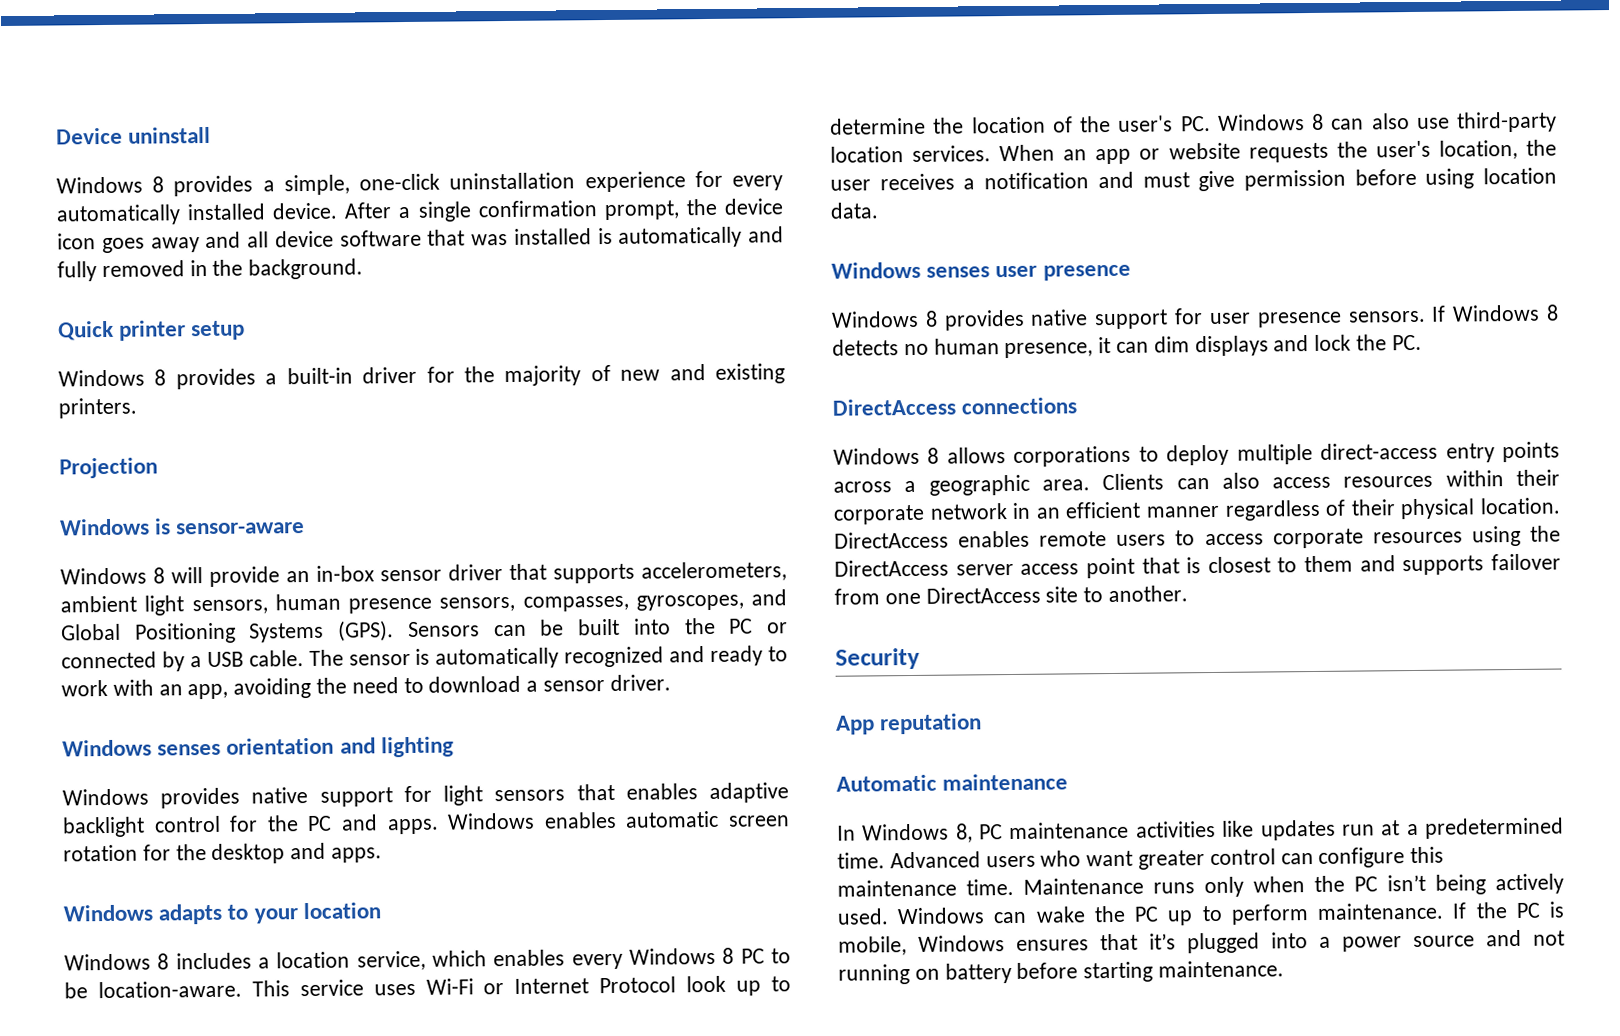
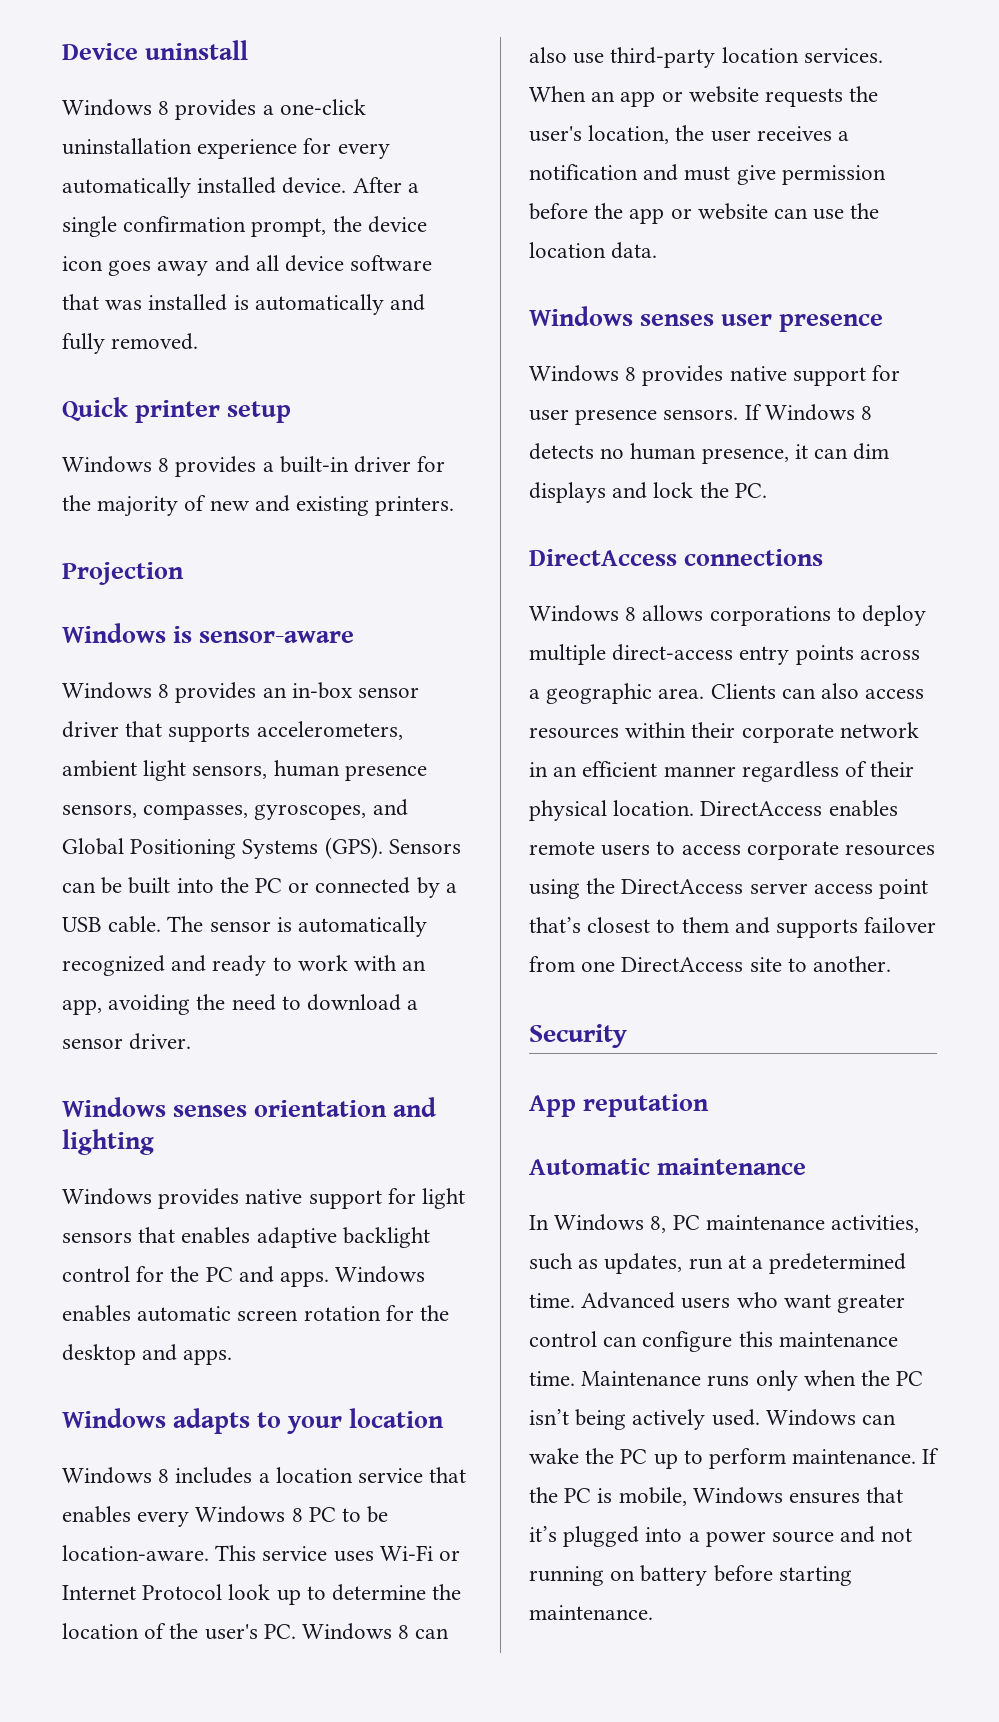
[283,174,350,196] simple, -> (274, 110) none
[101,258,364,280] removed in the background. -> [111,333,199,350] removed.
[170,566,280,587] will provide -> [175,682,257,703] provides
[356,950,487,971] service, which -> [358,1467,467,1483] service that
[1425,168,1475,189] using -> [594,203,880,224] the app or website can use the
[1141,557,1202,574] that is -> [529,917,581,933] that’s
[1135,819,1336,841] activities like updates -> [831,1215,920,1233] [529,1253,683,1274] activities, such as updates,

